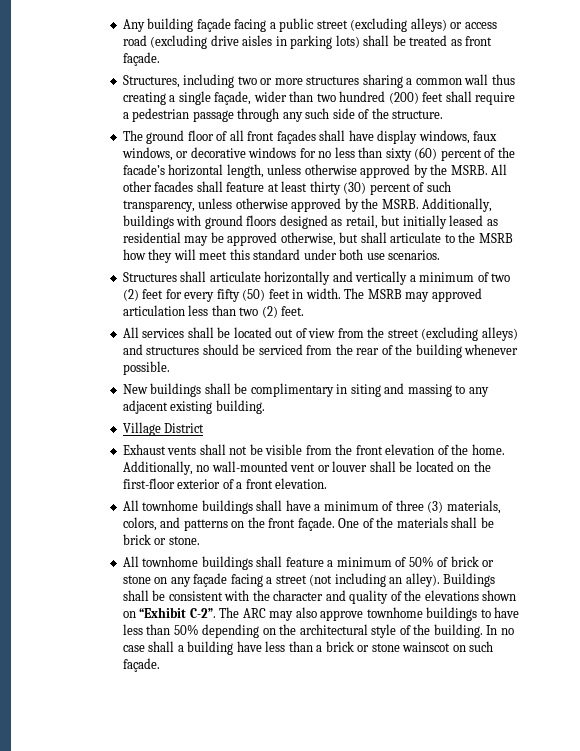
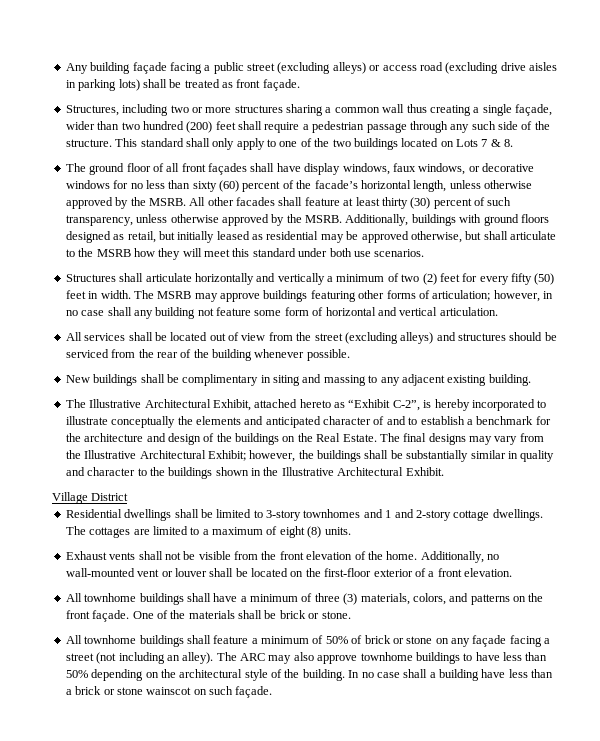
(444, 114) none -> [115,138,514,150] This standard shall only apply to one of the two buildings located on Lots 7 & 8.
[431,288,482,302] [122,305,305,318] approved articulation less than two (2) feet. -> [220,290,554,302] [65,307,498,319] approve buildings featuring other forms of articulation; however, in no case shall any building not feature some form of horizontal and vertical articulation.
[122,422,205,436] Village District -> [65,399,547,411] [65,416,551,428] [65,433,544,445] [65,450,555,462] [65,467,444,479] [52,492,129,504] [65,509,543,521] [65,526,351,538] The Illustrative Architectural Exhibit, attached hereto as “Exhibit C-2”, is hereby incorporated to illustrate conceptually the elements and anticipated character of and to establish a benchmark for the architecture and design of the buildings on the Real Estate. The final designs may vary from the Illustrative Architectural Exhibit; however, the buildings shall be substantially similar in quality and character to the buildings shown in the Illustrative Architectural Exhibit. // Village District // Residential dwellings shall be limited to 3-story townhomes and 1 and 2-story cottage dwellings. The cottages are limited to a maximum of eight (8) units.
[443,573,496,587] [122,590,517,604] [122,607,216,618] Buildings shall be consistent with the character and quality of the elevations shown on “Exhibit C-2”. -> (214, 658) none

